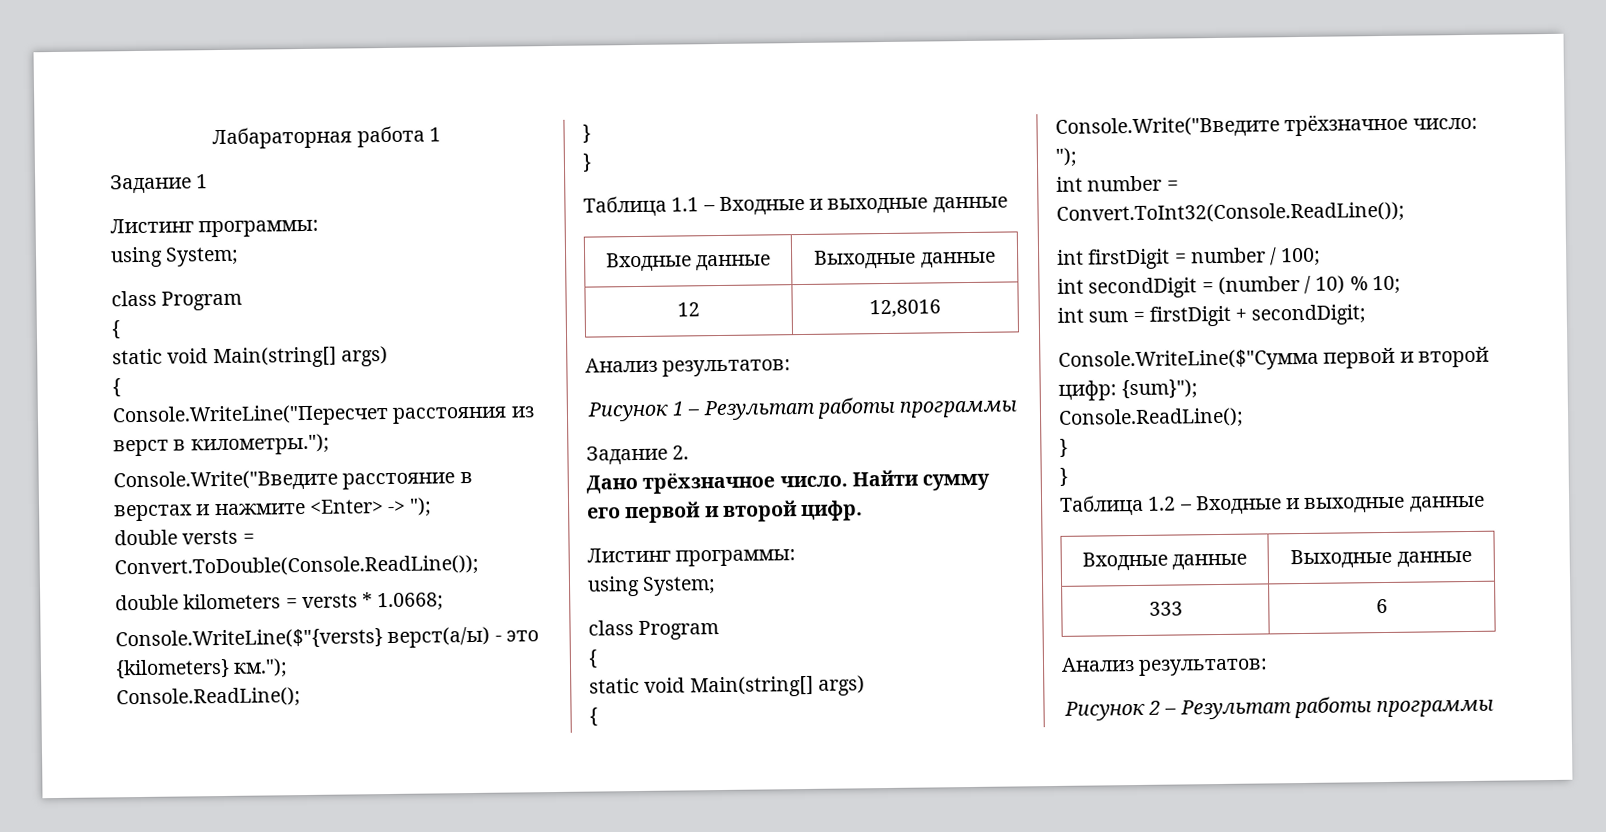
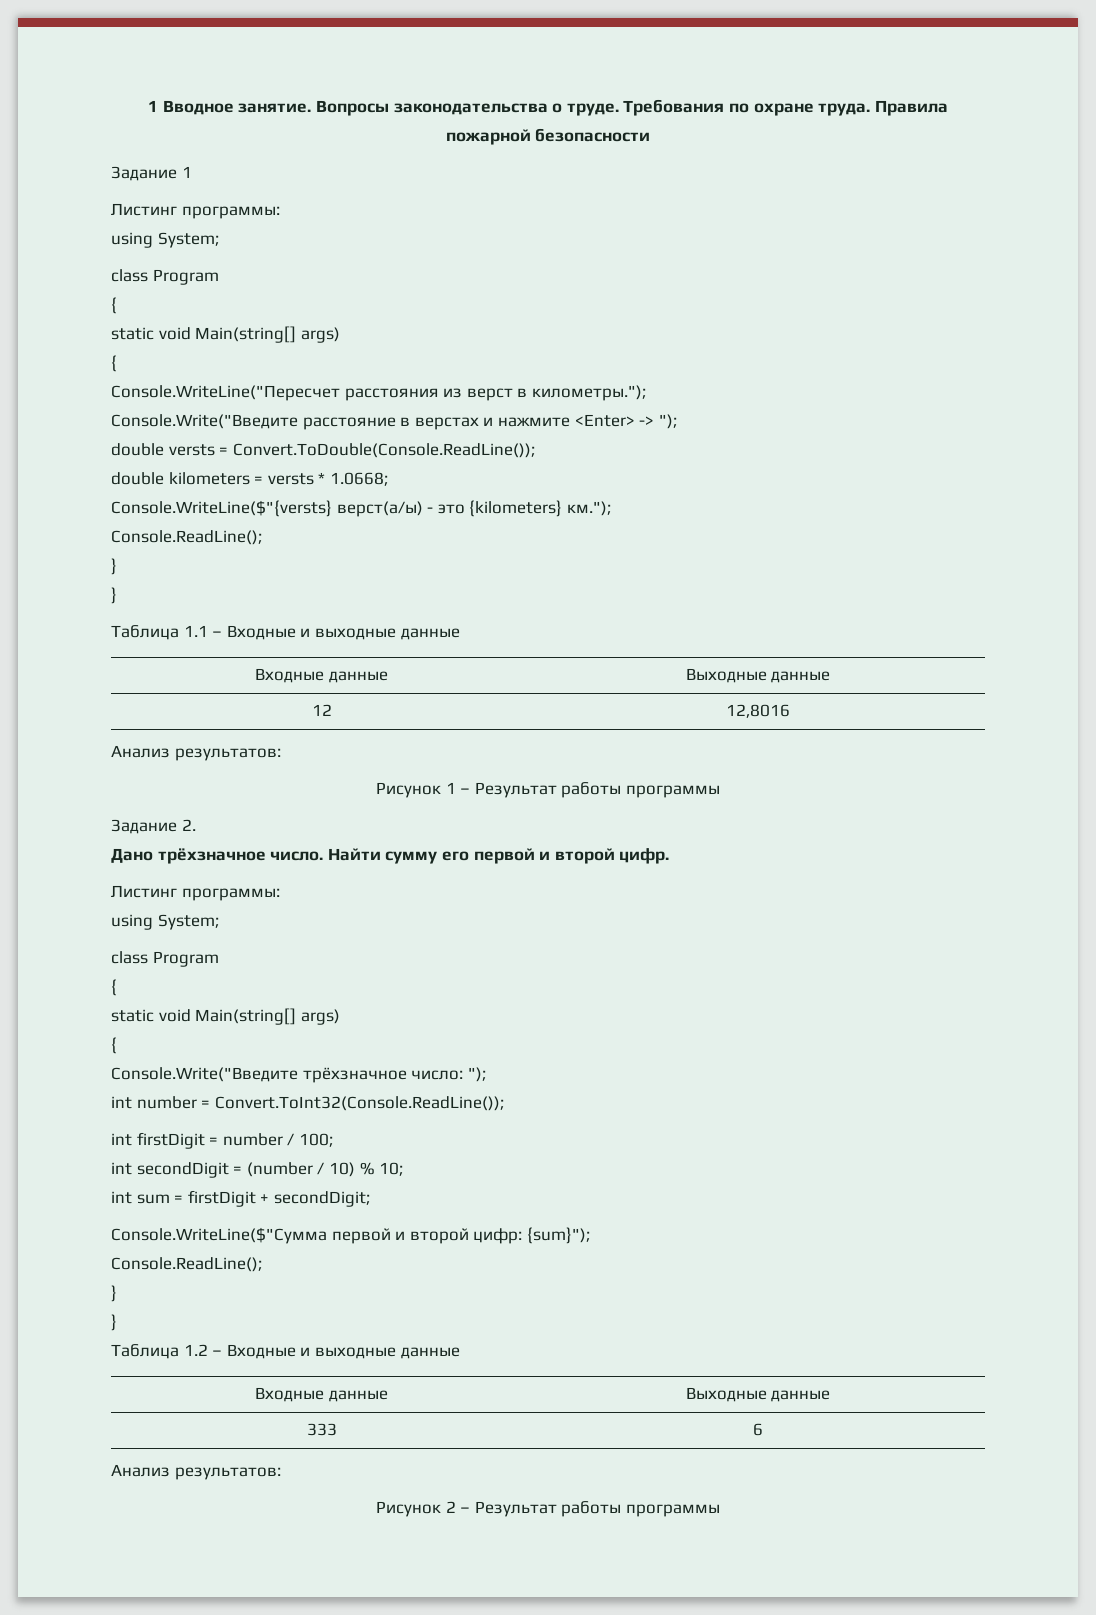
[212,125,441,150] Лабараторная работа 1 -> [148,99,948,116] [445,128,651,145] 1 Вводное занятие. Вопросы законодательства о труде. Требования по охране труда. Правила пожарной безопасности

